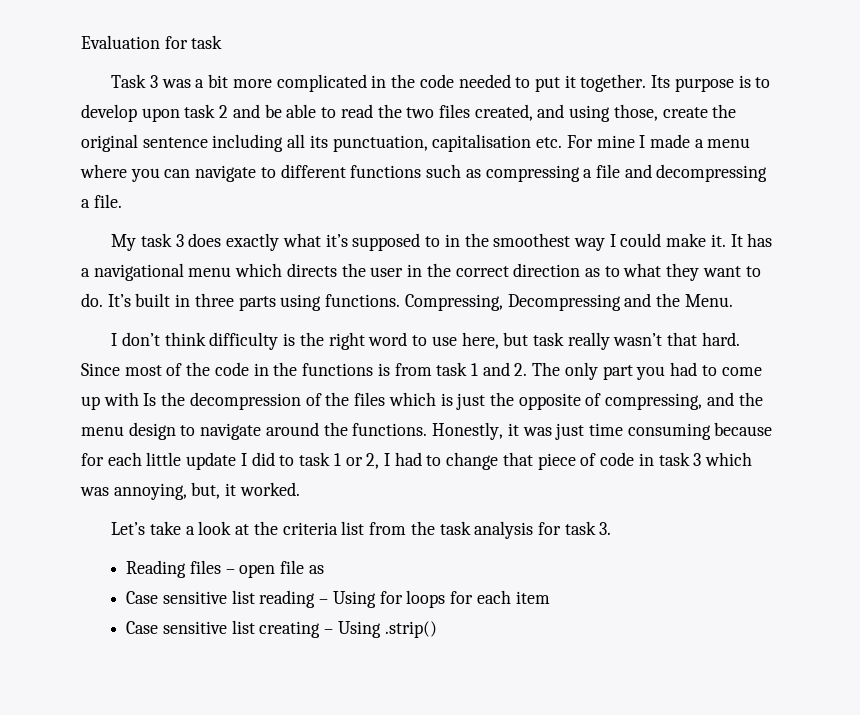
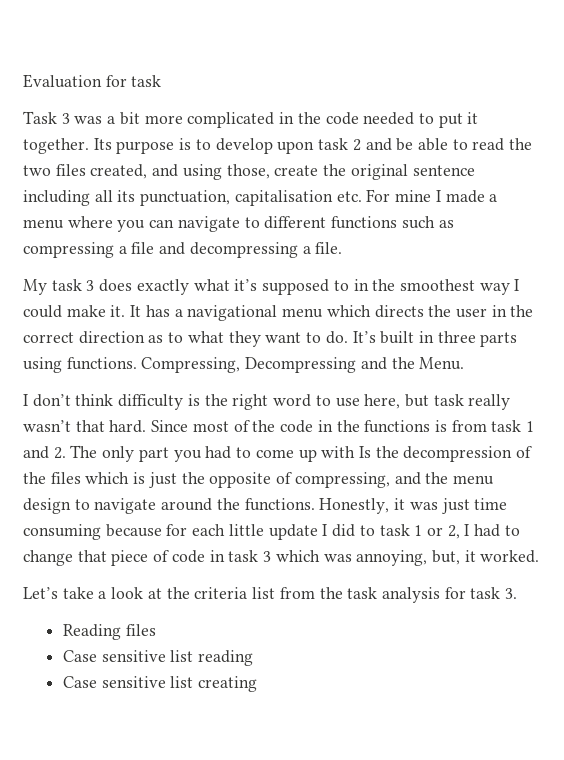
[225,560,324,578] – open file as -> (156, 630) none
[319,590,550,608] – Using for loops for each item -> (254, 658) none
[324,621,437,638] – Using .strip() -> (258, 684) none

